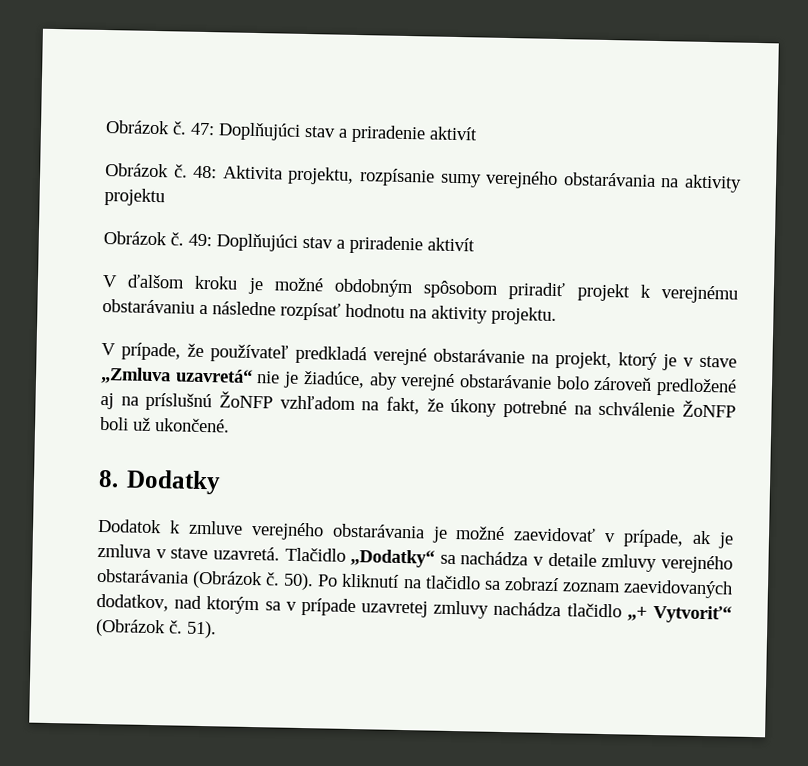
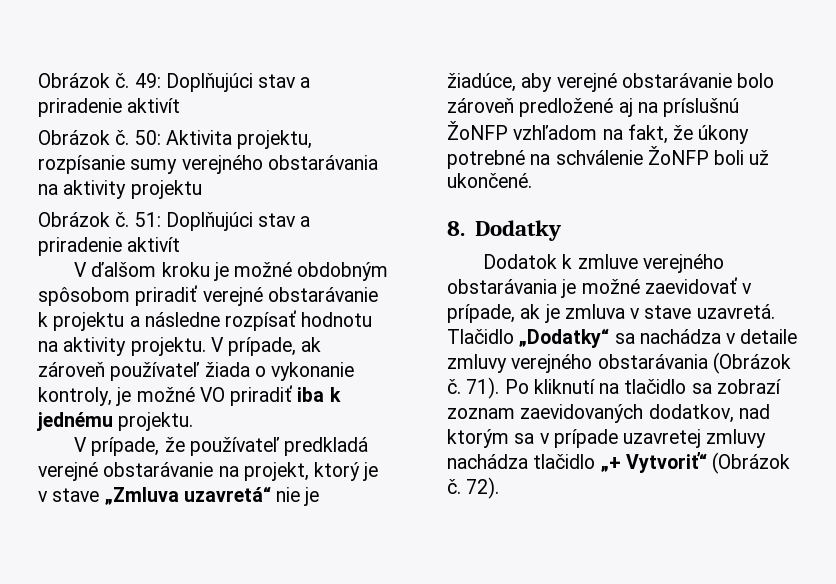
[105,120,215,136] Obrázok č. 47: -> [38,73,161,88] Obrázok č. 49:
[193,165,218,179] 48: -> [134,130,161,145] 50:
[188,233,212,247] 49: -> [134,212,161,227] 51:
[576,283,738,304] [102,298,195,314] projekt k verejnému obstarávaniu -> [202,287,378,306] [38,312,125,331] verejné obstarávanie k projektu
(557, 316) none -> [210,337,322,356] [38,362,355,381] [38,385,341,406] [37,412,194,431] V prípade, ak zároveň používateľ žiada o vykonanie kontroly, je možné VO priradiť iba k jednému projektu.
[283,572,315,591] 50). -> [466,377,500,399] 71).
[186,620,217,639] 51). -> [466,477,500,499] 72).

